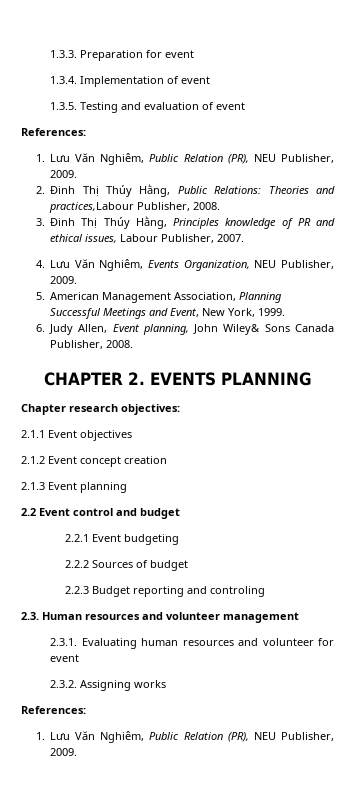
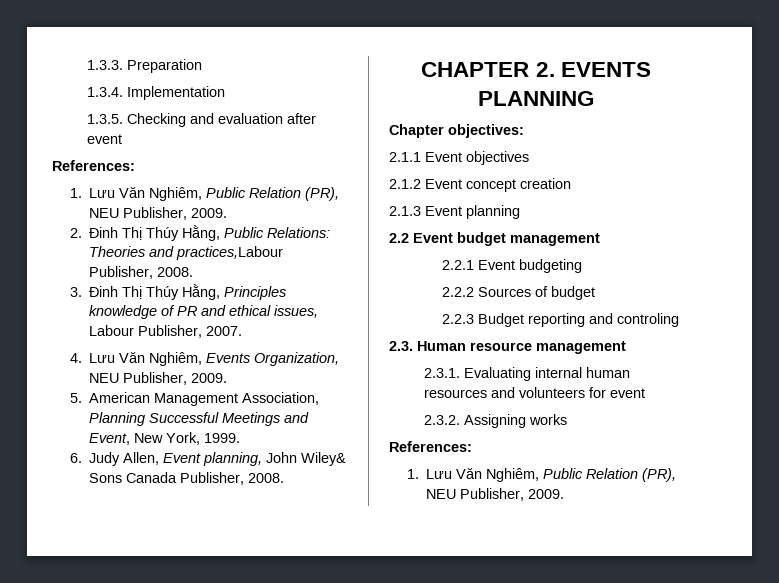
[146,50,195,58] for event -> (203, 66) none
[167,76,211,84] of event -> (226, 93) none
[80,102,119,113] Testing -> [127,113,187,127] Checking
[202,102,215,110] of -> [287,113,317,124] after
[69,404,118,412] research -> (444, 131) none
[73,508,180,519] control and budget -> [457,232,600,246] budget management
[85,612,220,620] resources and volunteer -> [470,342,532,351] resource
(137, 643) none -> [535,367,583,378] internal
[262,638,314,646] volunteer -> [519,387,586,398] volunteers

